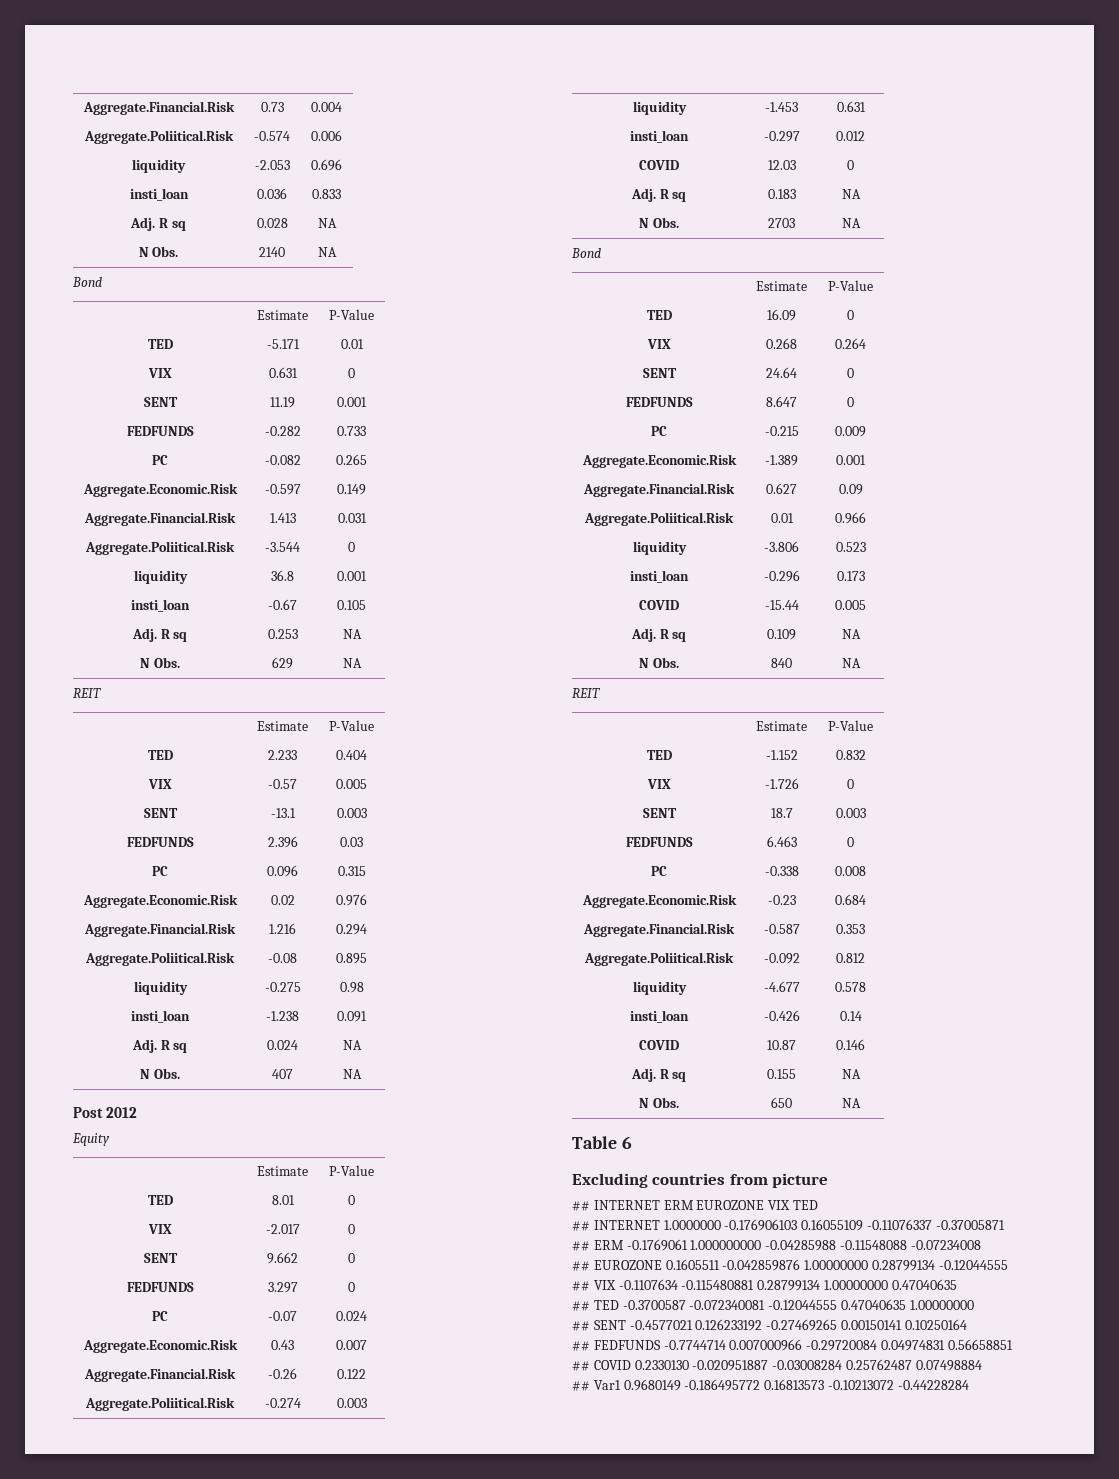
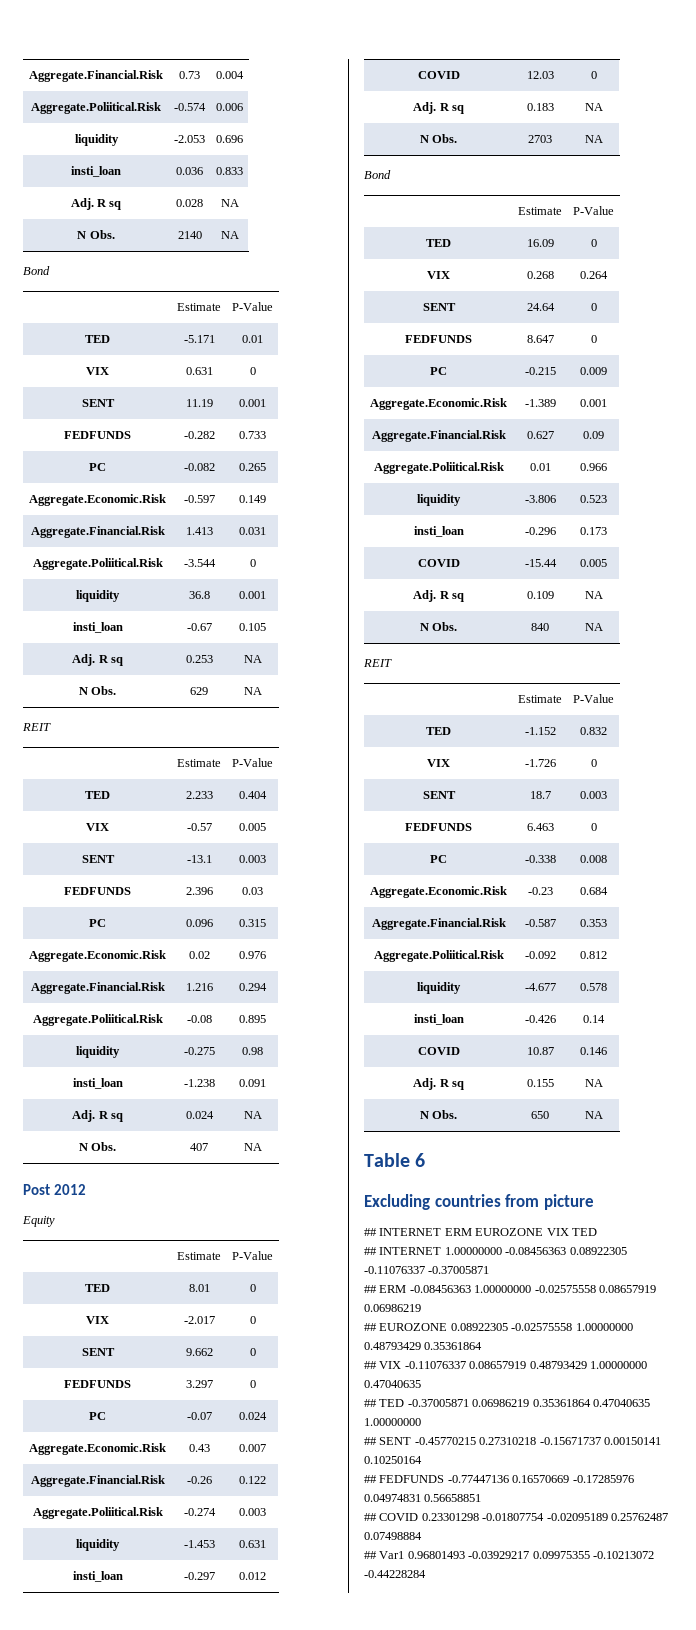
[663,1219,864,1231] 1.0000000 -0.176906103 0.16055109 -> [444,1247,627,1255] 1.00000000 -0.08456363 0.08922305
[626,1239,981,1251] [572,1259,1008,1271] -0.1769061 1.000000000 -0.04285988 -0.11548088 -0.07234008 // ## EUROZONE 0.1605511 -0.042859876 1.00000000 0.28799134 -0.12044555 -> [409,1285,656,1293] [364,1304,421,1312] [364,1323,633,1331] [364,1342,483,1350] -0.08456363 1.00000000 -0.02575558 0.08657919 0.06986219 // ## EUROZONE 0.08922305 -0.02575558 1.00000000 0.48793429 0.35361864
[618,1279,821,1291] -0.1107634 -0.115480881 0.28799134 -> [404,1361,587,1369] -0.11076337 0.08657919 0.48793429
[622,1300,838,1310] -0.3700587 -0.072340081 -0.12044555 -> [407,1399,591,1407] -0.37005871 0.06986219 0.35361864
[629,1319,838,1331] -0.4577021 0.126233192 -0.27469265 -> [414,1437,601,1445] -0.45770215 0.27310218 -0.15671737
[663,1339,878,1351] -0.7744714 0.007000966 -0.29720084 -> [447,1475,634,1483] -0.77447136 0.16570669 -0.17285976
[634,1360,843,1371] 0.2330130 -0.020951887 -0.03008284 -> [421,1513,608,1521] 0.23301298 -0.01807754 -0.02095189
[623,1379,825,1391] 0.9680149 -0.186495772 0.16813573 -> [407,1551,590,1559] 0.96801493 -0.03929217 0.09975355

